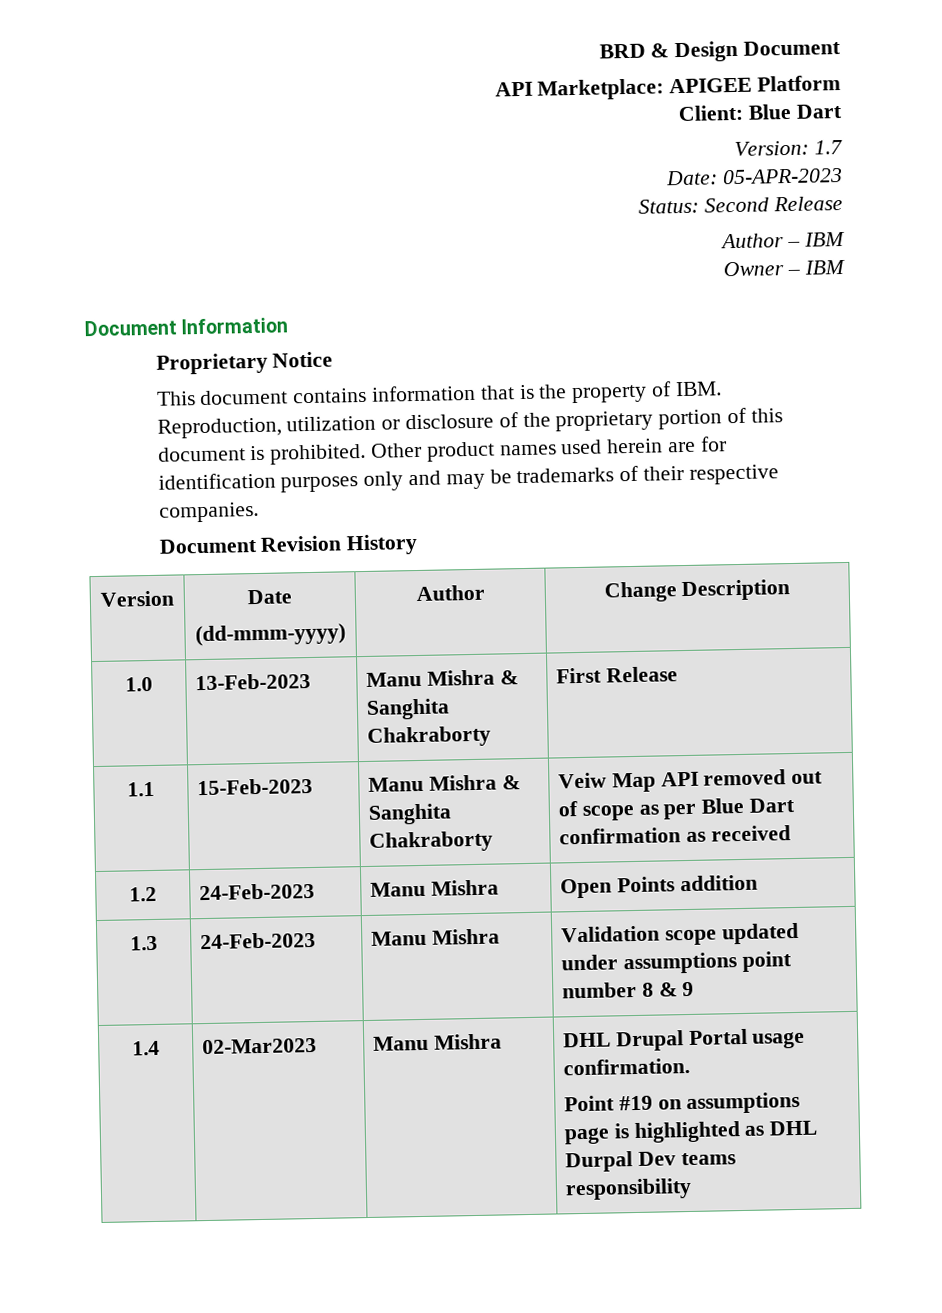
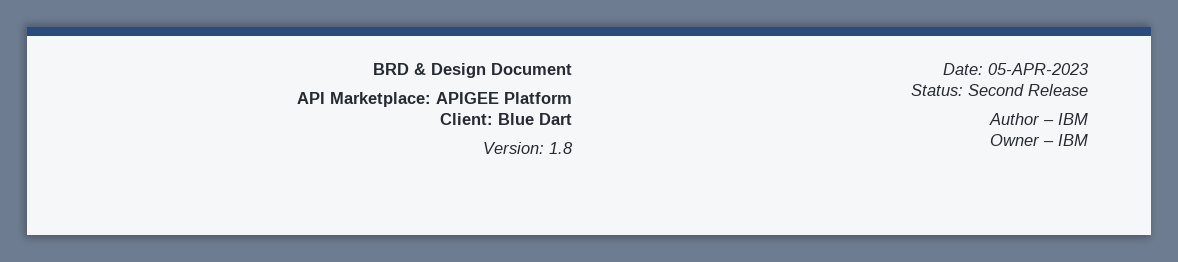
[813,139,843,155] 1.7 -> [549,142,573,154] 1.8
[84,317,289,337] [155,351,334,375] [156,381,722,406] [156,407,783,439] [157,436,727,465] [157,464,779,493] [158,501,259,523] [158,533,419,556] [100,590,174,607] [247,589,292,605] [195,623,346,647] [415,584,485,602] [603,579,791,603] [125,676,153,692] [195,672,312,691] [366,669,519,687] [366,698,451,720] [367,725,492,748] [556,666,678,684] [127,781,155,797] [197,777,314,796] [368,774,521,792] [368,803,453,825] [369,830,494,853] [558,769,824,793] [558,797,796,821] [559,825,791,845] [129,886,157,902] [199,882,316,901] [370,879,499,897] [560,874,758,899] [130,935,158,951] [200,931,317,950] [371,928,500,946] [561,922,799,946] [561,951,792,975] [562,981,695,999] [132,1040,160,1056] [202,1037,318,1055] [373,1033,502,1051] [563,1028,806,1052] [563,1057,691,1076] [564,1091,801,1115] [564,1120,818,1145] [565,1151,736,1173] [565,1177,693,1201] // Document Information // Proprietary Notice // This document contains information that is the property of IBM. Reproduction, utilization or disclosure of the proprietary portion of this document is prohibited. Other product names used herein are for identification purposes only and may be trademarks of their respective companies. // Document Revision History // Version | Date // (dd-mmm-yyyy) | Author | Change Description // 1.0 | 13-Feb-2023 | Manu Mishra & Sanghita Chakraborty | First Release // 1.1 | 15-Feb-2023 | Manu Mishra & Sanghita Chakraborty | Veiw Map API removed out of scope as per Blue Dart confirmation as received // 1.2 | 24-Feb-2023 | Manu Mishra | Open Points addition // 1.3 | 24-Feb-2023 | Manu Mishra | Validation scope updated under assumptions point number 8 & 9 // 1.4 | 02-Mar2023 | Manu Mishra | DHL Drupal Portal usage confirmation. // Point #19 on assumptions page is highlighted as DHL Durpal Dev teams responsibility -> (1088, 140) none

